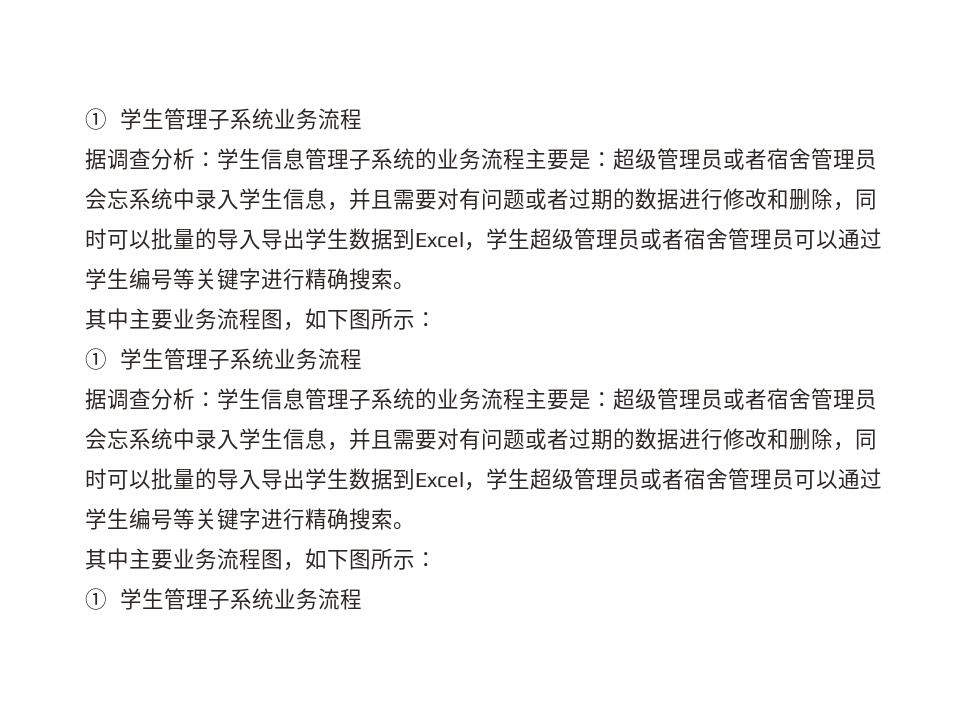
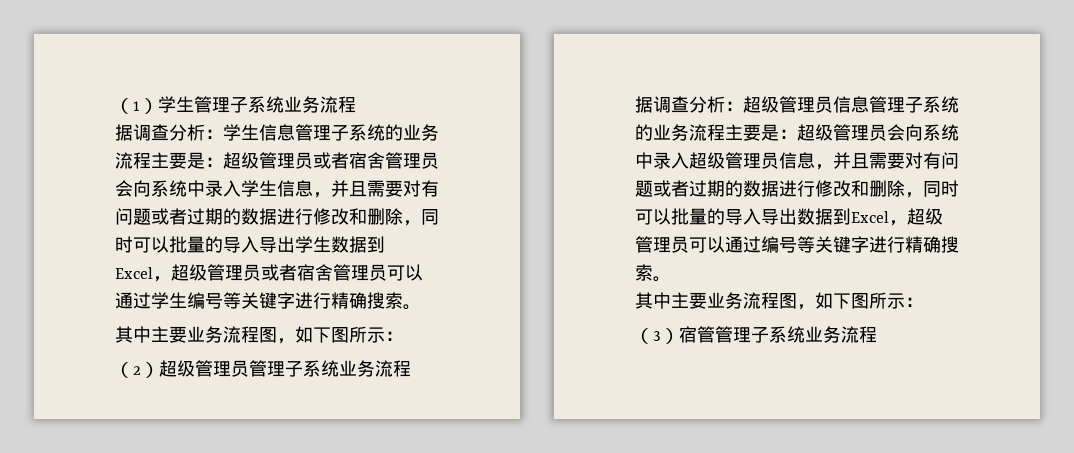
[85,108,107,130] ① -> [115,98,158,114] （1）
[107,188,129,209] 忘 -> [133,180,151,197] 向
[486,228,530,250] 学生 -> (171, 279) none
[85,348,362,370] [85,388,261,410] ①学生管理子系统业务流程 // 据调查分析：学生 -> [115,360,411,378] [635,96,833,113] （2）超级管理员管理子系统业务流程 // 据调查分析：超级管理员
[723,388,877,410] [85,428,283,450] 或者宿舍管理员会忘系统中录入学生 -> [887,124,959,141] [635,152,779,169] 会向系统中录入超级管理员
[305,468,882,491] [85,508,129,530] 学生数据到Excel，学生超级管理员或者宿舍管理员可以通过学生 -> [797,208,943,226] [635,236,761,253] 数据到Excel，超级管理员可以通过
[85,588,164,610] ①学生 -> [635,326,715,344] （3）宿管

